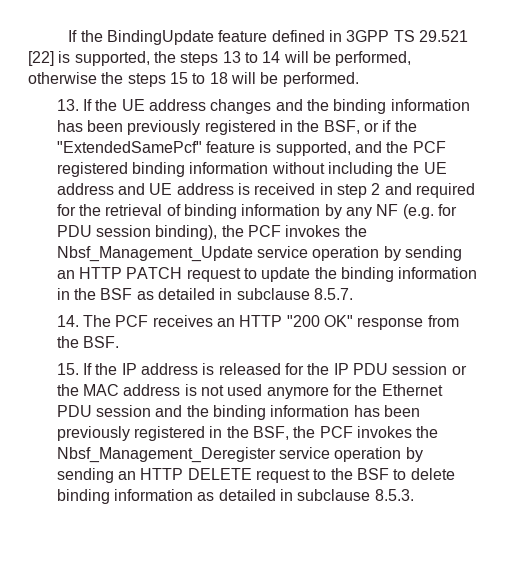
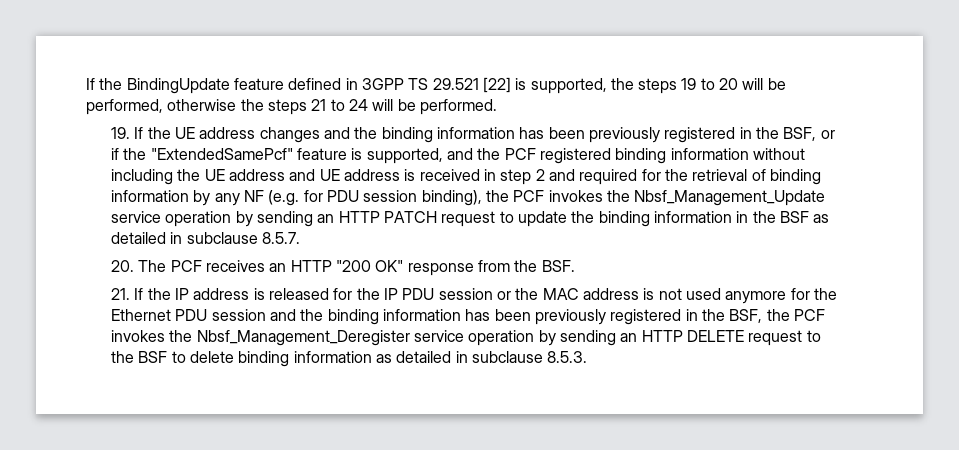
[222,51,281,63] 13 to 14 -> [681,78,739,90] 19 to 20
[169,72,228,84] 15 to 18 -> [311,99,368,111] 21 to 24
[56,99,79,111] 13. -> [111,127,131,139] 19.
[56,315,79,327] 14. -> [111,260,135,272] 20.
[56,363,79,375] 15. -> [111,288,131,300] 21.

